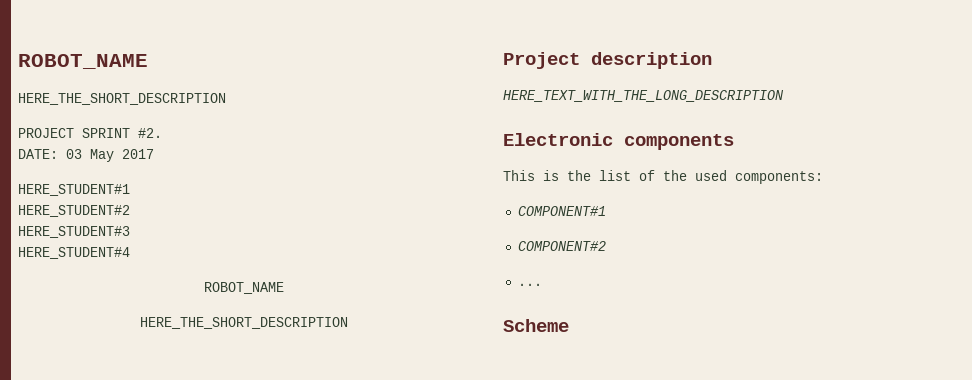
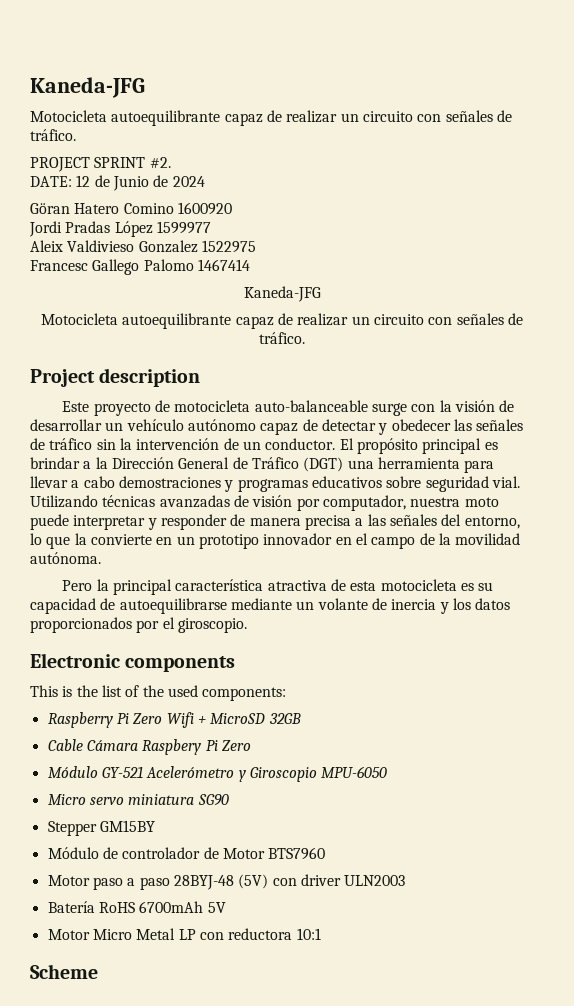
[18,54,148,69] [18,93,226,105] [18,128,162,138] [18,149,154,162] [18,184,130,196] [18,205,130,217] [18,226,130,238] [18,247,130,259] [203,282,284,294] [139,317,348,329] [503,52,712,69] [503,90,784,102] ROBOT_NAME // HERE_THE_SHORT_DESCRIPTION // PROJECT SPRINT #2. // DATE: 03 May 2017 // HERE_STUDENT#1 // HERE_STUDENT#2 // HERE_STUDENT#3 // HERE_STUDENT#4 // ROBOT_NAME // HERE_THE_SHORT_DESCRIPTION // Project description // HERE_TEXT_WITH_THE_LONG_DESCRIPTION -> [30,77,145,98] [30,110,512,126] [30,129,76,141] [30,157,171,172] [30,175,205,191] [30,202,232,215] [29,221,211,237] [30,240,256,253] [30,259,250,275] [243,286,321,302] [41,313,523,329] [259,332,305,344] [30,368,201,387] [62,400,515,416] [30,419,524,435] [30,438,498,454] [30,457,495,473] [30,476,520,492] [30,495,499,511] [30,514,520,530] [30,533,521,549] [30,552,101,564] [62,579,494,595] [30,598,511,614] [30,617,247,633] Kaneda-JFG // Motocicleta autoequilibrante capaz de realizar un circuito con señales de tráfico. // PROJECT SPRINT #2. // DATE: 12 de Junio de 2024 // Göran Hatero Comino 1600920 // Jordi Pradas López 1599977 // Aleix Valdivieso Gonzalez 1522975 // Francesc Gallego Palomo 1467414 // Kaneda-JFG // Motocicleta autoequilibrante capaz de realizar un circuito con señales de tráfico. // Project description // Este proyecto de motocicleta auto-balanceable surge con la visión de desarrollar un vehículo autónomo capaz de detectar y obedecer las señales de tráfico sin la intervención de un conductor. El propósito principal es brindar a la Dirección General de Tráfico (DGT) una herramienta para llevar a cabo demostraciones y programas educativos sobre seguridad vial. Utilizando técnicas avanzadas de visión por computador, nuestra moto puede interpretar y responder de manera precisa a las señales del entorno, lo que la convierte en un prototipo innovador en el campo de la movilidad autónoma. // Pero la principal característica atractiva de esta motocicleta es su capacidad de autoequilibrarse mediante un volante de inercia y los datos proporcionados por el giroscopio.
[517,206,606,216] [517,241,606,251] [517,283,542,286] COMPONENT#1 // COMPONENT#2 // ... -> [47,712,301,728] [47,739,251,755] [47,766,388,782] [47,794,229,806] [47,820,155,836] [47,847,326,860] [47,874,406,890] [47,901,226,913] [47,928,321,940] Raspberry Pi Zero Wifi + MicroSD 32GB // Cable Cámara Raspbery Pi Zero // Módulo GY-521 Acelerómetro y Giroscopio MPU-6050 // Micro servo miniatura SG90 // Stepper GM15BY // Módulo de controlador de Motor BTS7960 // Motor paso a paso 28BYJ-48 (5V) con driver ULN2003 // Batería RoHS 6700mAh 5V // Motor Micro Metal LP con reductora 10:1

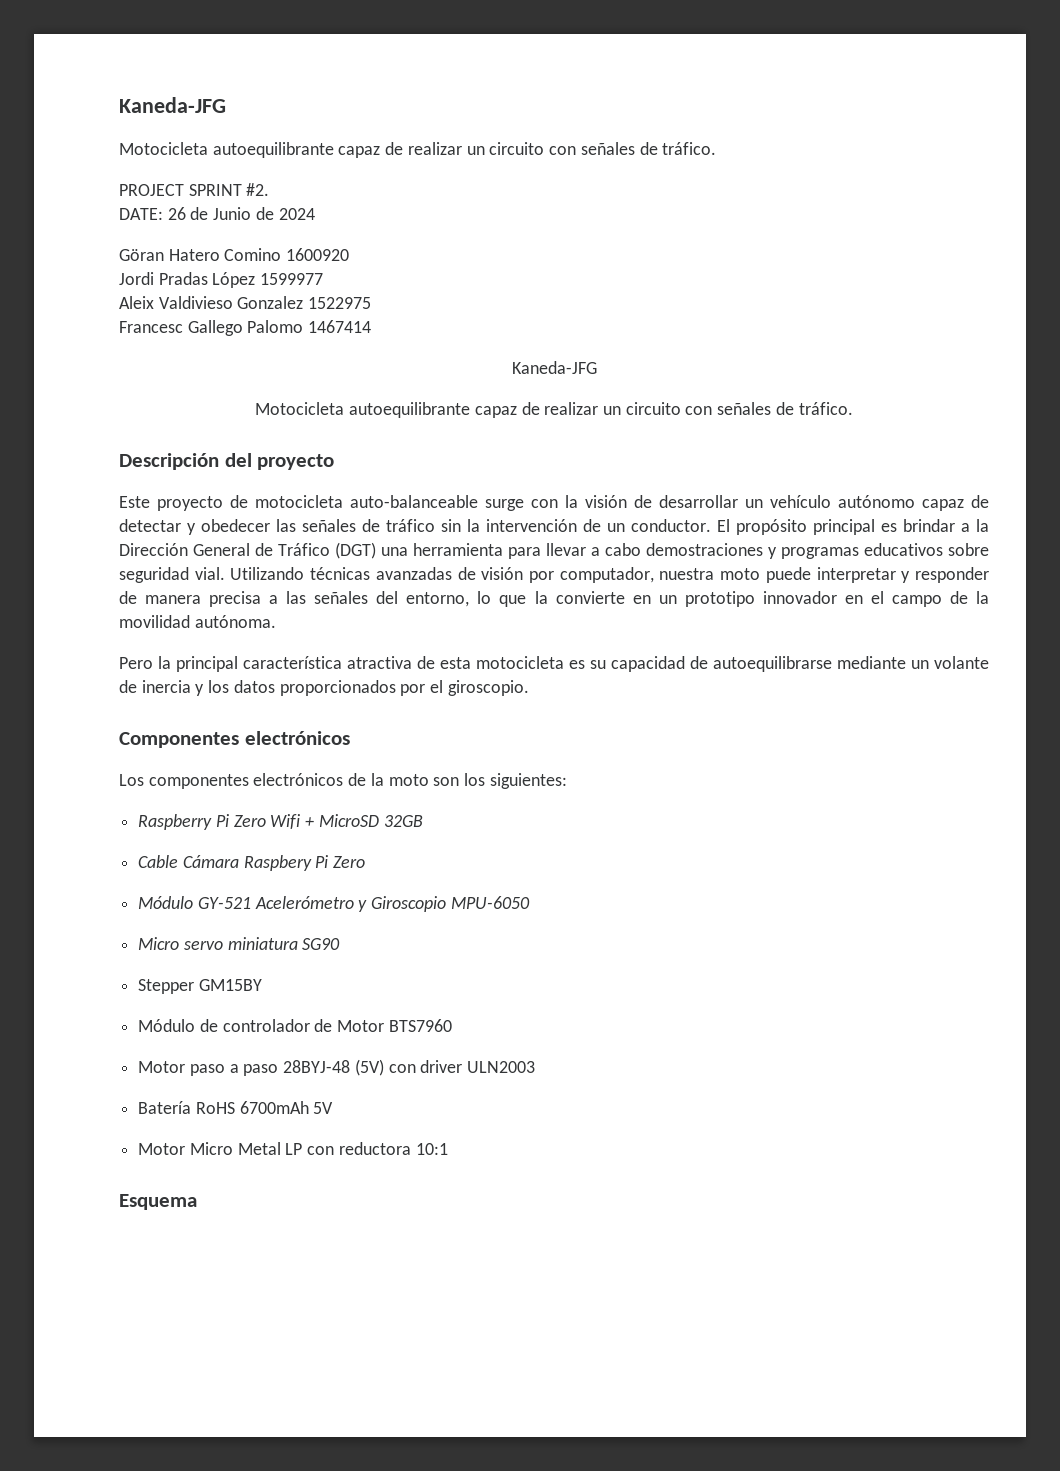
[76,175,91,187] 12 -> [167,207,186,220] 26
[30,368,201,387] Project description -> [119,453,335,470] Descripción del proyecto
[30,653,236,672] [30,685,287,701] Electronic components // This is the list of the used components: -> [119,731,350,748] [119,773,567,789] Componentes electrónicos // Los componentes electrónicos de la moto son los siguientes:
[30,964,98,979] Scheme -> [119,1194,197,1210] Esquema

